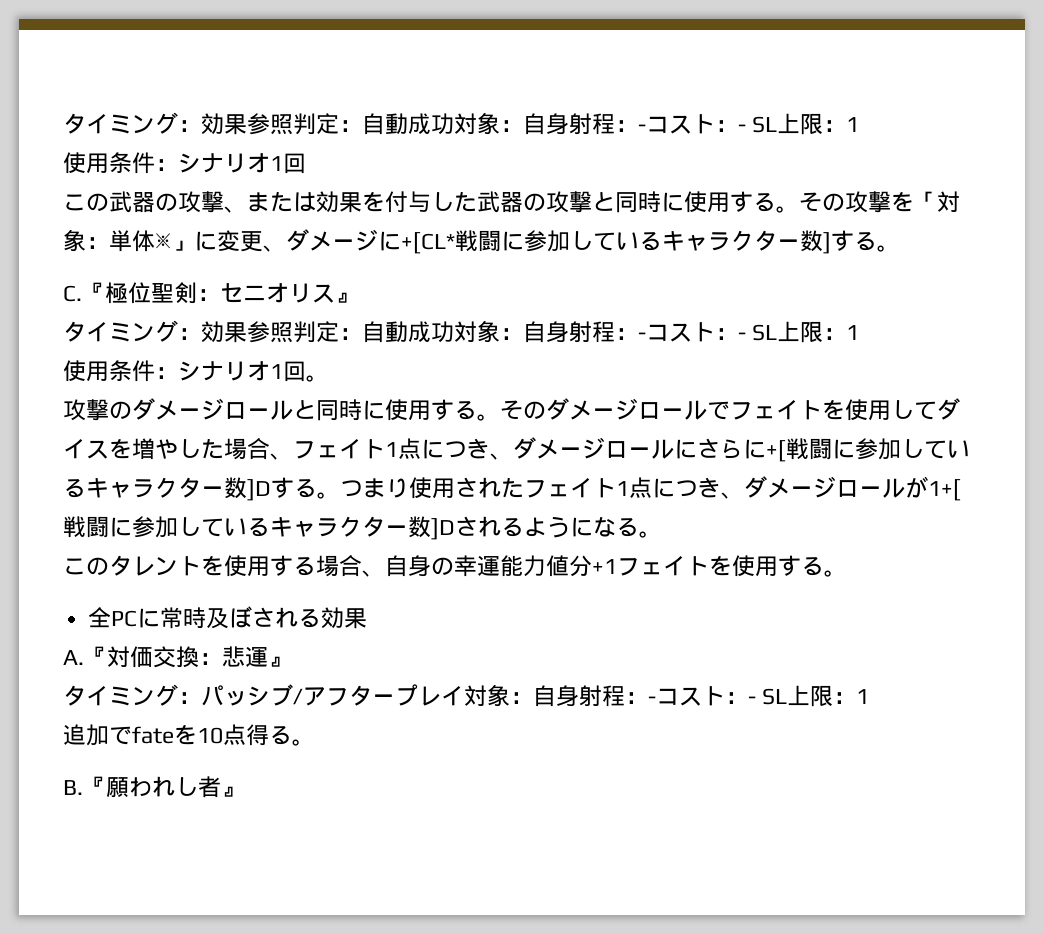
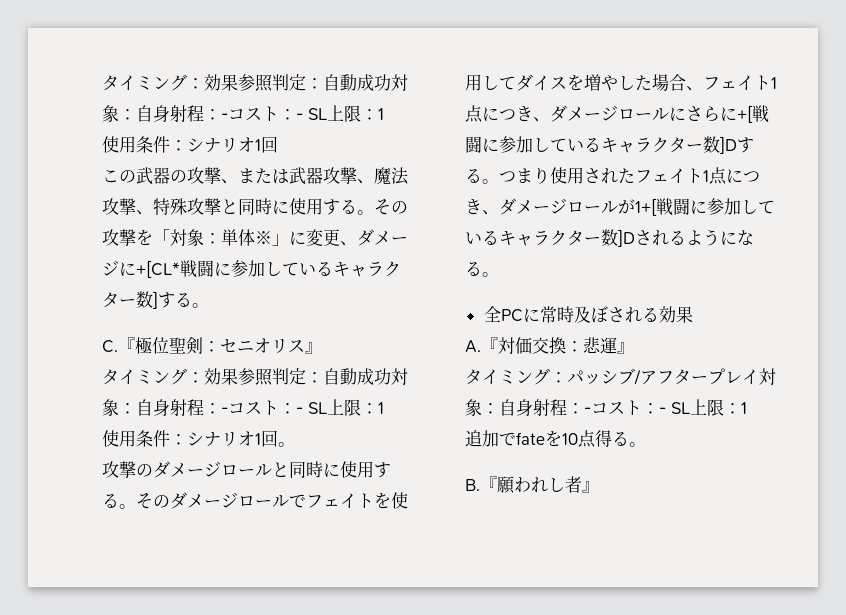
[316,191,546,213] 効果を付与した武器の -> [289,167,409,185] [102,198,187,216] 武器攻撃、魔法攻撃、特殊
[63,555,847,577] // このタレントを使用する場合、自身の幸運能力値分+1フェイトを使用する。 -> (499, 274) none

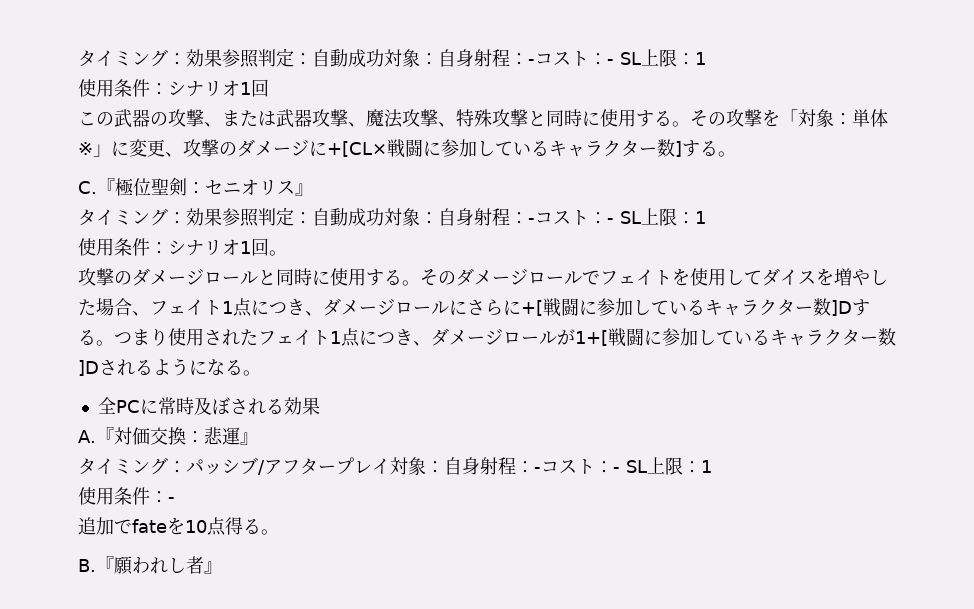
(357, 243) none -> [183,139,237,157] 攻撃の
[136,260,180,278] +[CL* -> [327,141,387,157] +[CL×
(747, 408) none -> [78,487,175,505] // 使用条件：-

